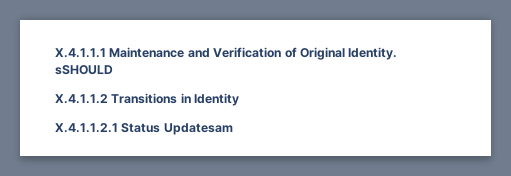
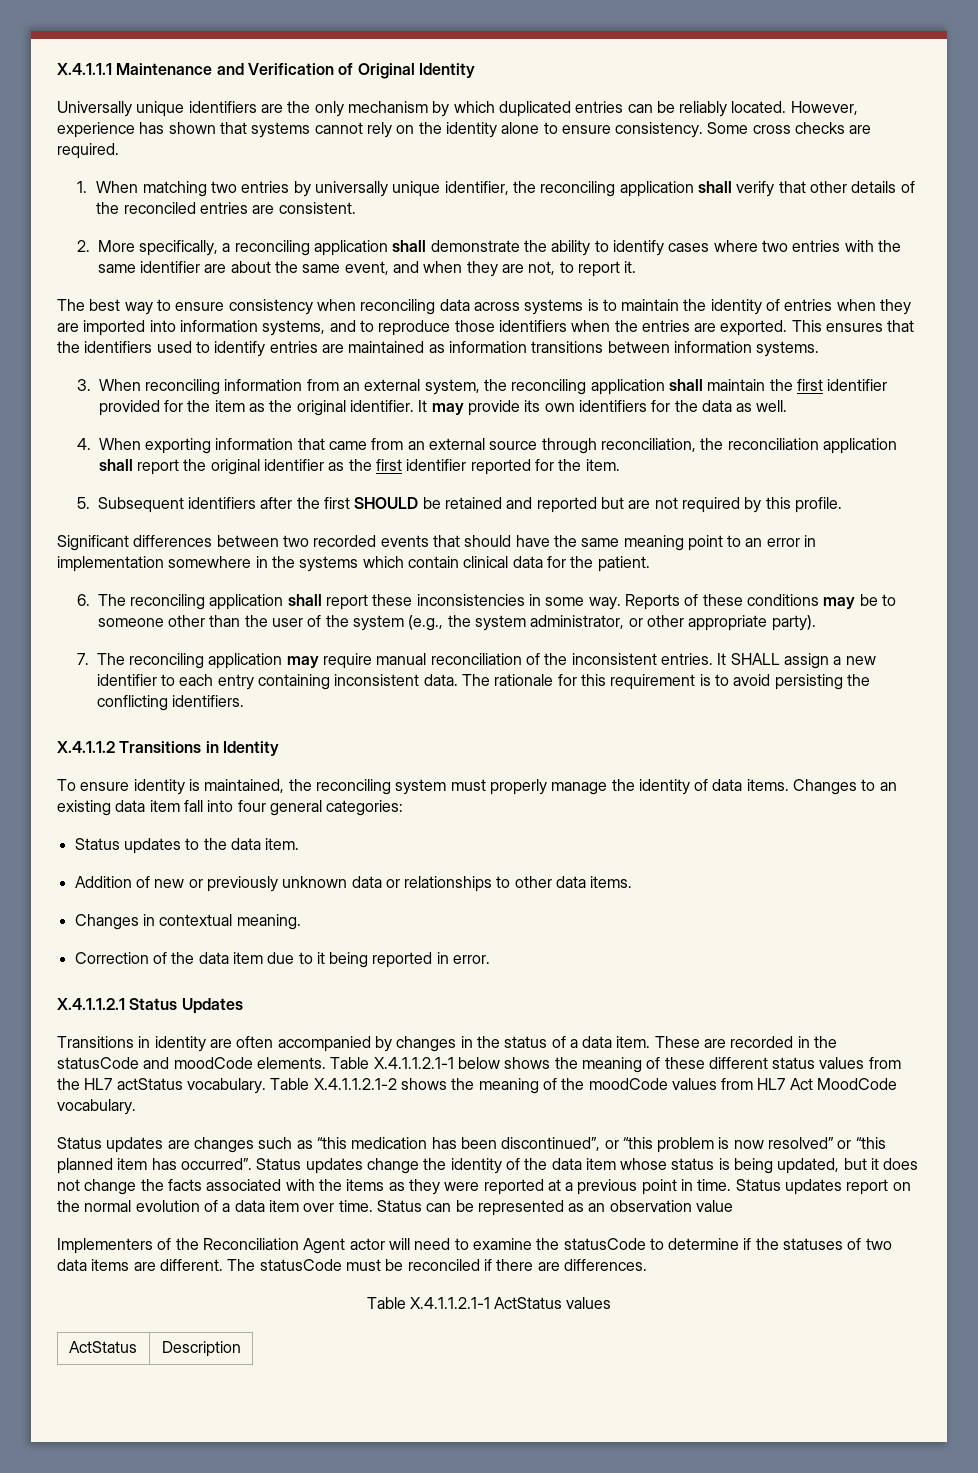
[348,47,398,60] [55,65,113,75] [55,93,240,106] [55,123,233,135] Identity. sSHOULD // X.4.1.1.2 Transitions in Identity // X.4.1.1.2.1 Status Updatesam -> [418,63,475,78] [57,101,858,117] [57,122,872,138] [57,143,119,159] [76,181,915,197] [96,202,356,214] [76,240,901,256] [97,261,637,277] [57,299,912,315] [57,320,915,336] [57,341,820,357] [76,379,888,395] [98,400,788,416] [76,438,897,454] [98,459,620,475] [76,497,842,513] [57,535,817,551] [57,556,650,572] [76,594,896,610] [97,615,816,631] [76,653,876,669] [96,674,870,690] [96,695,245,711] [57,741,279,756] [57,779,897,795] [57,800,404,816] [74,838,300,854] [74,876,633,892] [74,914,301,930] [74,952,491,968] [57,998,243,1014] [57,1036,838,1052] [57,1057,901,1073] [57,1078,898,1094] [57,1099,136,1115] [57,1137,886,1153] [57,1158,919,1174] [57,1179,911,1195] [57,1200,734,1216] [57,1238,892,1254] [57,1259,647,1271] [366,1297,612,1309] [68,1341,137,1353] [161,1341,241,1357] Identity // Universally unique identifiers are the only mechanism by which duplicated entries can be reliably located. However, experience has shown that systems cannot rely on the identity alone to ensure consistency. Some cross checks are required. // 1. When matching two entries by universally unique identifier, the reconciling application shall verify that other details of the reconciled entries are consistent. // 2. More specifically, a reconciling application shall demonstrate the ability to identify cases where two entries with the same identifier are about the same event, and when they are not, to report it. // The best way to ensure consistency when reconciling data across systems is to maintain the identity of entries when they are imported into information systems, and to reproduce those identifiers when the entries are exported. This ensures that the identifiers used to identify entries are maintained as information transitions between information systems. // 3. When reconciling information from an external system, the reconciling application shall maintain the first identifier provided for the item as the original identifier. It may provide its own identifiers for the data as well. // 4. When exporting information that came from an external source through reconciliation, the reconciliation application shall report the original identifier as the first identifier reported for the item. // 5. Subsequent identifiers after the first SHOULD be retained and reported but are not required by this profile. // Significant differences between two recorded events that should have the same meaning point to an error in implementation somewhere in the systems which contain clinical data for the patient. // 6. The reconciling application shall report these inconsistencies in some way. Reports of these conditions may be to someone other than the user of the system (e.g., the system administrator, or other appropriate party). // 7. The reconciling application may require manual reconciliation of the inconsistent entries. It SHALL assign a new identifier to each entry containing inconsistent data. The rationale for this requirement is to avoid persisting the conflicting identifiers. // X.4.1.1.2 Transitions in Identity // To ensure identity is maintained, the reconciling system must properly manage the identity of data items. Changes to an existing data item fall into four general categories: // Status updates to the data item. // Addition of new or previously unknown data or relationships to other data items. // Changes in contextual meaning. // Correction of the data item due to it being reported in error. // X.4.1.1.2.1 Status Updates // Transitions in identity are often accompanied by changes in the status of a data item. These are recorded in the statusCode and moodCode elements. Table X.4.1.1.2.1-1 below shows the meaning of these different status values from the HL7 actStatus vocabulary. Table X.4.1.1.2.1-2 shows the meaning of the moodCode values from HL7 Act MoodCode vocabulary. // Status updates are changes such as “this medication has been discontinued”, or “this problem is now resolved” or “this planned item has occurred”. Status updates change the identity of the data item whose status is being updated, but it does not change the facts associated with the items as they were reported at a previous point in time. Status updates report on the normal evolution of a data item over time. Status can be represented as an observation value // Implementers of the Reconciliation Agent actor will need to examine the statusCode to determine if the statuses of two data items are different. The statusCode must be reconciled if there are differences. // Table X.4.1.1.2.1-1 ActStatus values // ActStatus | Description

